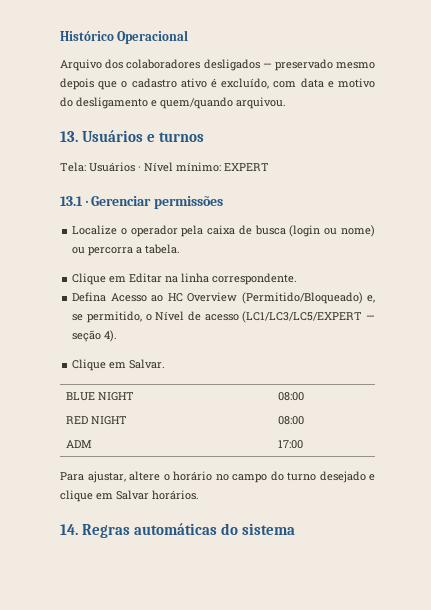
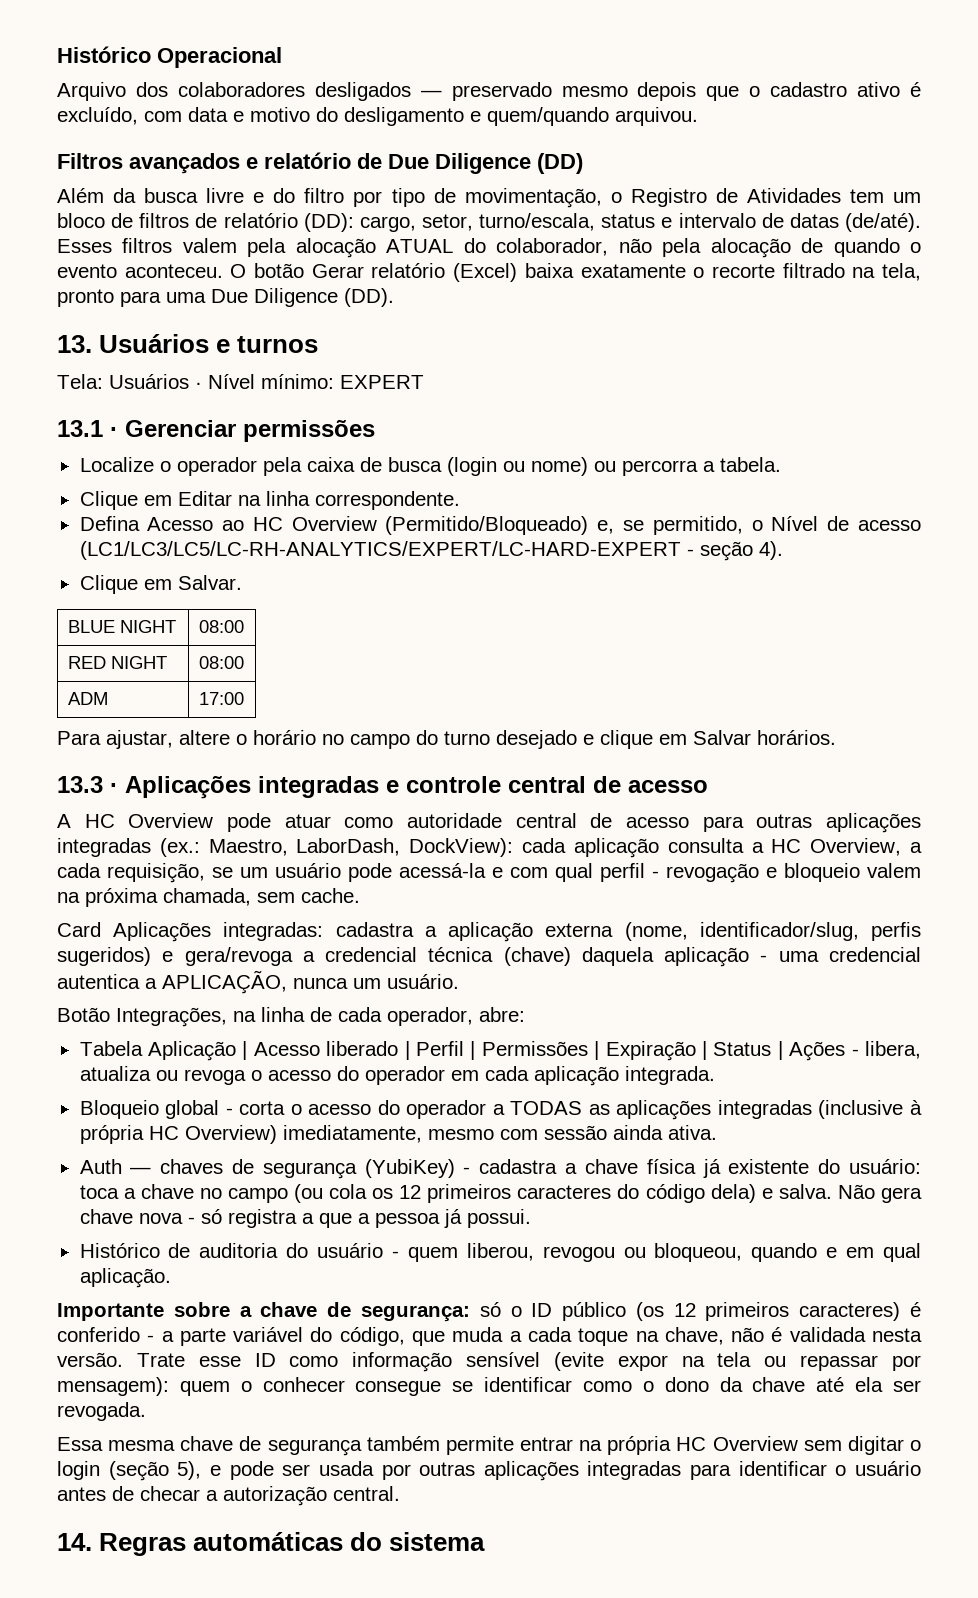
(286, 103) none -> [57,152,583,174] [57,188,921,208] [57,213,921,232] [57,238,921,258] [57,263,922,282] [57,288,394,307] // Filtros avançados e relatório de Due Diligence (DD) // Além da busca livre e do filtro por tipo de movimentação, o Registro de Atividades tem um bloco de filtros de relatório (DD): cargo, setor, turno/escala, status e intervalo de datas (de/até). Esses filtros valem pela alocação ATUAL do colaborador, não pela alocação de quando o evento aconteceu. O botão Gerar relatório (Excel) baixa exatamente o recorte filtrado na tela, pronto para uma Due Diligence (DD).
[242,311,375,323] (LC1/LC3/LC5/EXPERT — -> [79,541,694,560] (LC1/LC3/LC5/LC-RH-ANALYTICS/EXPERT/LC-HARD-EXPERT -
(199, 495) none -> [57,775,708,799] [57,813,921,833] [57,838,923,858] [57,863,921,883] [57,888,360,907] [57,922,921,942] [57,947,921,967] [57,970,459,994] [57,1007,525,1027] [79,1041,922,1061] [79,1066,715,1086] [79,1100,922,1120] [79,1125,717,1144] [79,1159,922,1179] [79,1184,923,1203] [79,1209,531,1228] [79,1243,922,1262] [79,1268,171,1288] [57,1302,922,1322] [57,1327,922,1346] [57,1352,921,1372] [57,1377,922,1396] [57,1402,146,1421] [57,1436,921,1456] [57,1461,921,1481] [57,1486,400,1506] // 13.3 · Aplicações integradas e controle central de acesso // A HC Overview pode atuar como autoridade central de acesso para outras aplicações integradas (ex.: Maestro, LaborDash, DockView): cada aplicação consulta a HC Overview, a cada requisição, se um usuário pode acessá-la e com qual perfil - revogação e bloqueio valem na próxima chamada, sem cache. // Card Aplicações integradas: cadastra a aplicação externa (nome, identificador/slug, perfis sugeridos) e gera/revoga a credencial técnica (chave) daquela aplicação - uma credencial autentica a APLICAÇÃO, nunca um usuário. // Botão Integrações, na linha de cada operador, abre: // Tabela Aplicação | Acesso liberado | Perfil | Permissões | Expiração | Status | Ações - libera, atualiza ou revoga o acesso do operador em cada aplicação integrada. // Bloqueio global - corta o acesso do operador a TODAS as aplicações integradas (inclusive à própria HC Overview) imediatamente, mesmo com sessão ainda ativa. // Auth — chaves de segurança (YubiKey) - cadastra a chave física já existente do usuário: toca a chave no campo (ou cola os 12 primeiros caracteres do código dela) e salva. Não gera chave nova - só registra a que a pessoa já possui. // Histórico de auditoria do usuário - quem liberou, revogou ou bloqueou, quando e em qual aplicação. // Importante sobre a chave de segurança: só o ID público (os 12 primeiros caracteres) é conferido - a parte variável do código, que muda a cada toque na chave, não é validada nesta versão. Trate esse ID como informação sensível (evite expor na tela ou repassar por mensagem): quem o conhecer consegue se identificar como o dono da chave até ela ser revogada. // Essa mesma chave de segurança também permite entrar na própria HC Overview sem digitar o login (seção 5), e pode ser usada por outras aplicações integradas para identificar o usuário antes de checar a autorização central.

